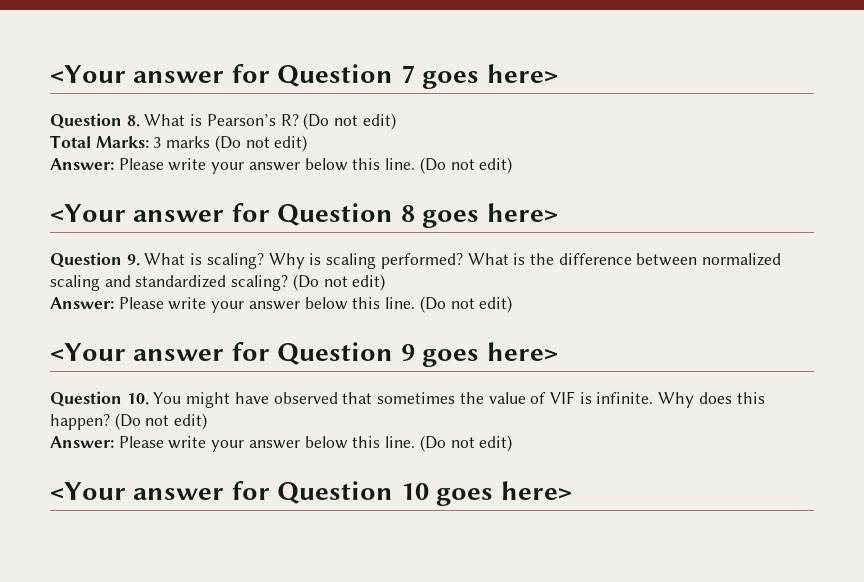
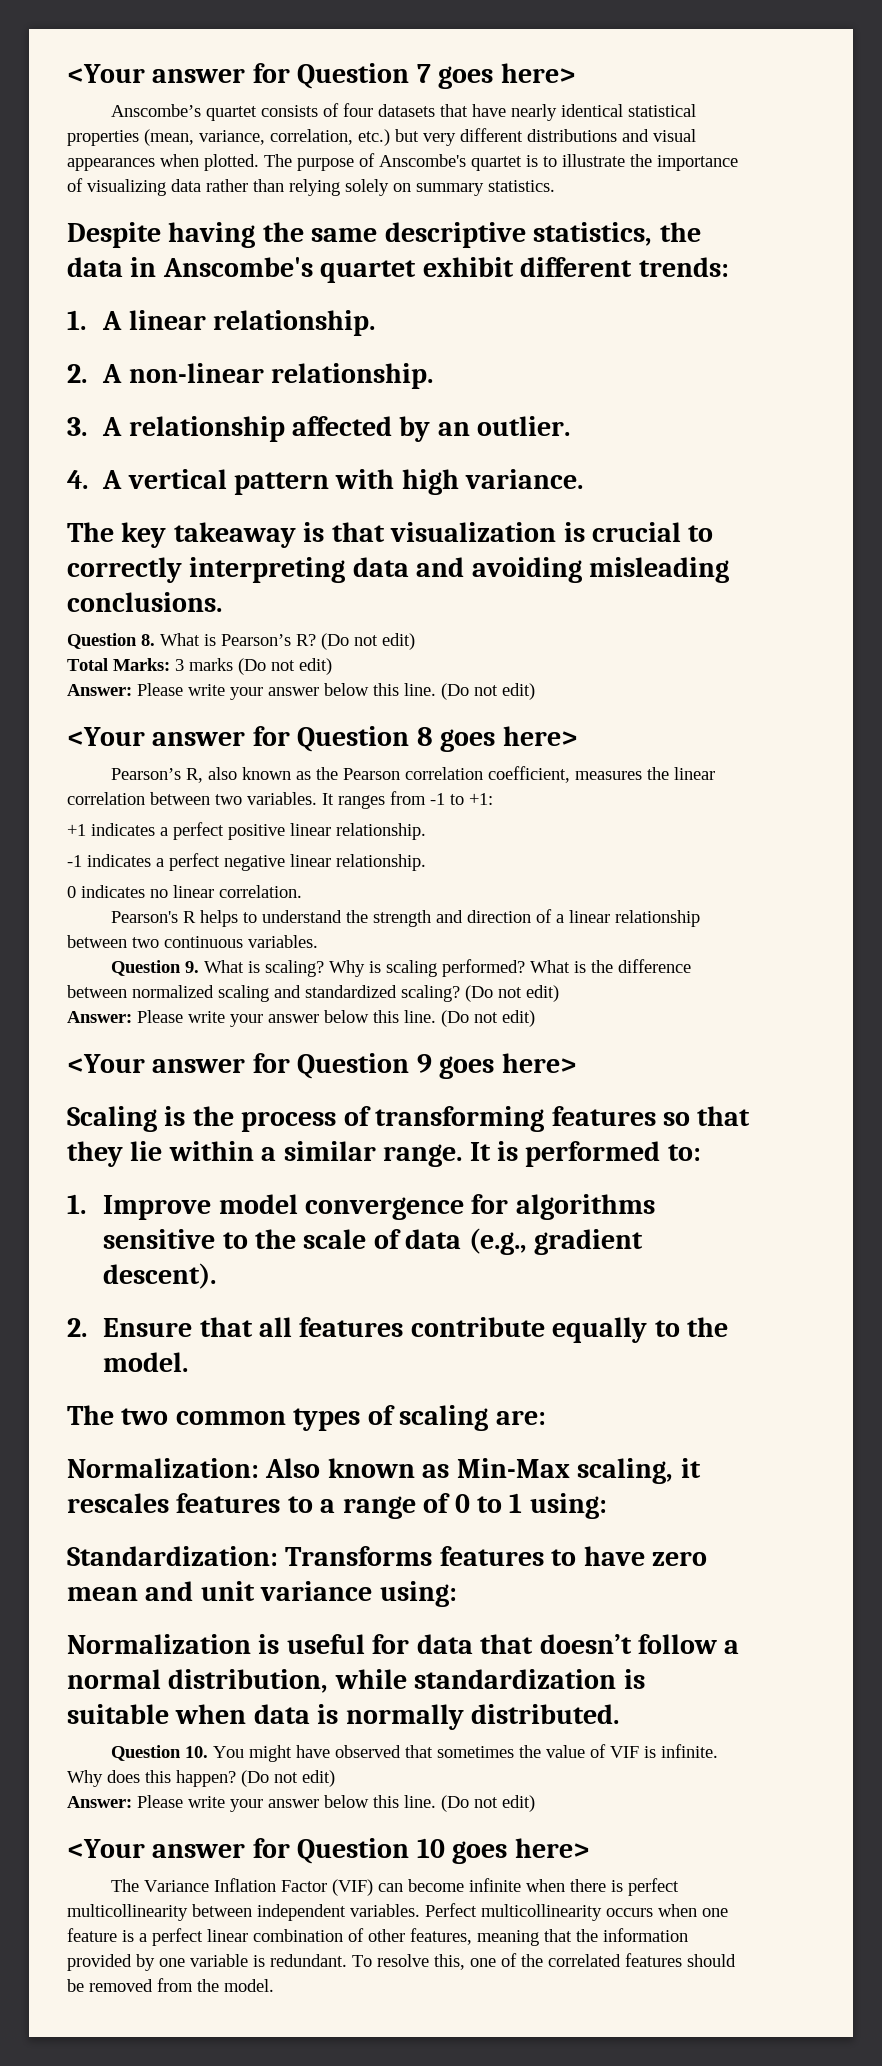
(558, 73) none -> [110,103,696,121] [67,128,696,146] [67,153,738,171] [67,178,555,196] [67,222,701,248] [67,257,729,283] [67,310,375,336] [67,363,433,389] [67,416,571,442] [67,469,584,495] [67,522,714,548] [67,557,730,583] [67,592,222,612] // Anscombe’s quartet consists of four datasets that have nearly identical statistical properties (mean, variance, correlation, etc.) but very different distributions and visual appearances when plotted. The purpose of Anscombe's quartet is to illustrate the importance of visualizing data rather than relying solely on summary statistics. // Despite having the same descriptive statistics, the data in Anscombe's quartet exhibit different trends: // 1. A linear relationship. // 2. A non-linear relationship. // 3. A relationship affected by an outlier. // 4. A vertical pattern with high variance. // The key takeaway is that visualization is crucial to correctly interpreting data and avoiding misleading conclusions.
(558, 212) none -> [110,766,715,783] [67,791,493,809] [67,822,426,840] [67,853,426,871] [67,885,302,898] [110,909,700,927] [67,935,318,948] // Pearson’s R, also known as the Pearson correlation coefficient, measures the linear correlation between two variables. It ranges from -1 to +1: // +1 indicates a perfect positive linear relationship. // -1 indicates a perfect negative linear relationship. // 0 indicates no linear correlation. // Pearson's R helps to understand the strength and direction of a linear relationship between two continuous variables.
(558, 351) none -> [67,1106,751,1132] [67,1141,701,1167] [67,1194,655,1220] [103,1228,644,1255] [103,1263,217,1289] [67,1317,729,1343] [103,1352,189,1372] [67,1405,546,1431] [67,1458,701,1484] [67,1493,607,1519] [67,1546,708,1566] [67,1581,457,1607] [67,1634,740,1654] [67,1669,645,1693] [67,1704,620,1730] // Scaling is the process of transforming features so that they lie within a similar range. It is performed to: // 1. Improve model convergence for algorithms sensitive to the scale of data (e.g., gradient descent). // 2. Ensure that all features contribute equally to the model. // The two common types of scaling are: // Normalization: Also known as Min-Max scaling, it rescales features to a range of 0 to 1 using: // Standardization: Transforms features to have zero mean and unit variance using: // Normalization is useful for data that doesn’t follow a normal distribution, while standardization is suitable when data is normally distributed.
(572, 490) none -> [110,1878,679,1896] [67,1903,728,1921] [67,1928,688,1946] [67,1953,736,1971] [67,1978,274,1992] // The Variance Inflation Factor (VIF) can become infinite when there is perfect multicollinearity between independent variables. Perfect multicollinearity occurs when one feature is a perfect linear combination of other features, meaning that the information provided by one variable is redundant. To resolve this, one of the correlated features should be removed from the model.

